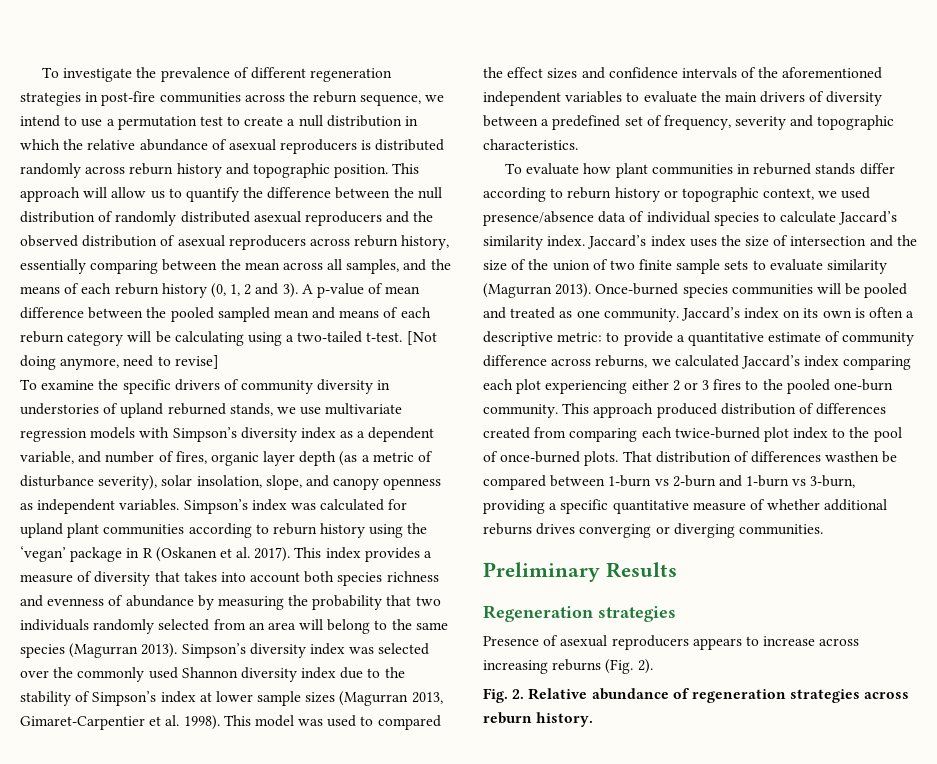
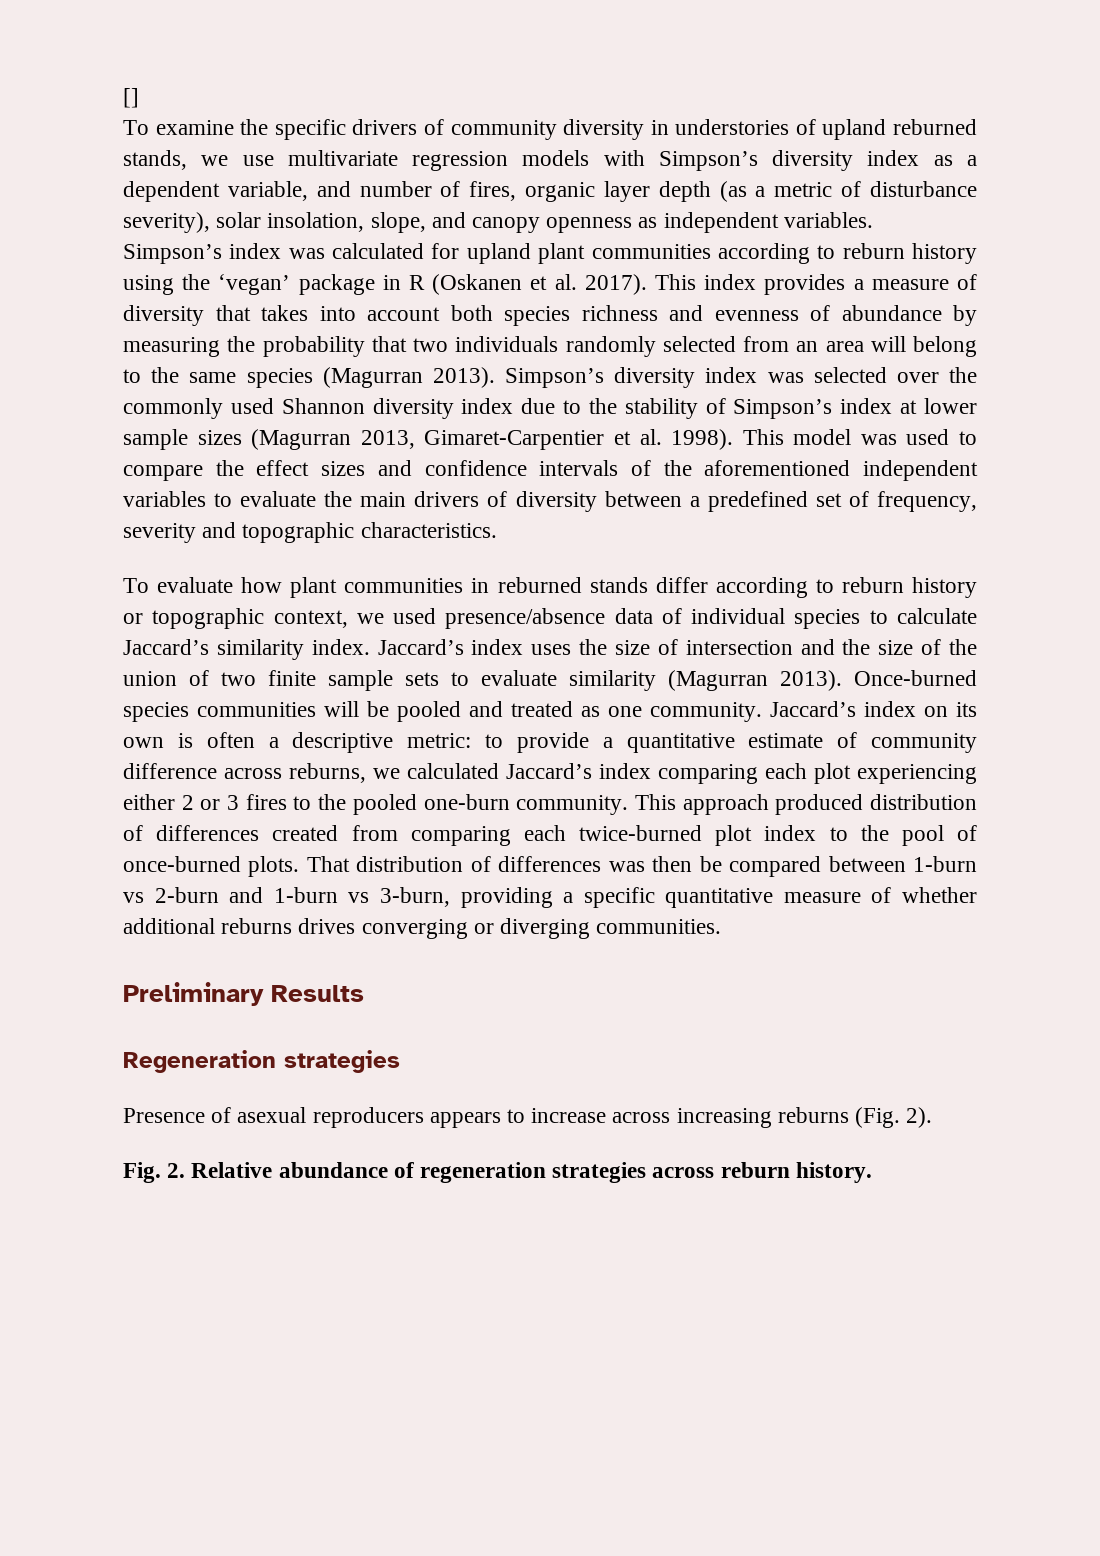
[42,67,393,82] [20,91,445,106] [20,115,419,130] [20,139,445,154] [20,163,420,178] [20,187,442,202] [20,211,434,226] [20,235,450,250] [20,259,451,274] [20,283,421,298] [20,307,431,322] [20,331,437,346] [20,355,219,370] To investigate the prevalence of different regeneration strategies in post-fire communities across the reburn sequence, we intend to use a permutation test to create a null distribution in which the relative abundance of asexual reproducers is distributed randomly across reburn history and topographic position. This approach will allow us to quantify the difference between the null distribution of randomly distributed asexual reproducers and the observed distribution of asexual reproducers across reburn history, essentially comparing between the mean across all samples, and the means of each reburn history (0, 1, 2 and 3). A p-value of mean difference between the pooled sampled mean and means of each reburn category will be calculating using a two-tailed t-test. [Not doing anymore, need to revise] -> [123,88,139,108] []
[377,715,441,730] compared -> [123,465,203,481] compare
[825,451,880,462] wasthen -> [608,856,693,872] was then

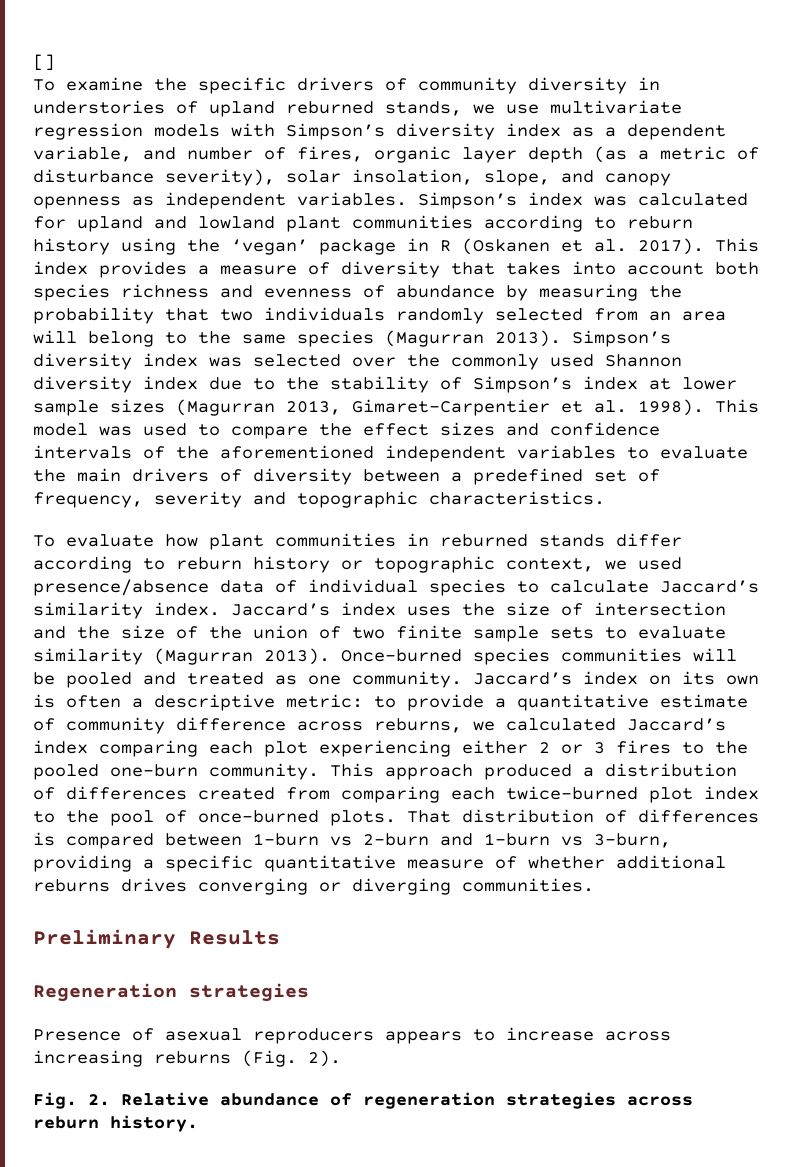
(531, 253) none -> [154,216,275,229] and lowland
(864, 804) none -> [583,767,594,777] a
[608,856,722,872] was then be -> [33,832,55,846] is

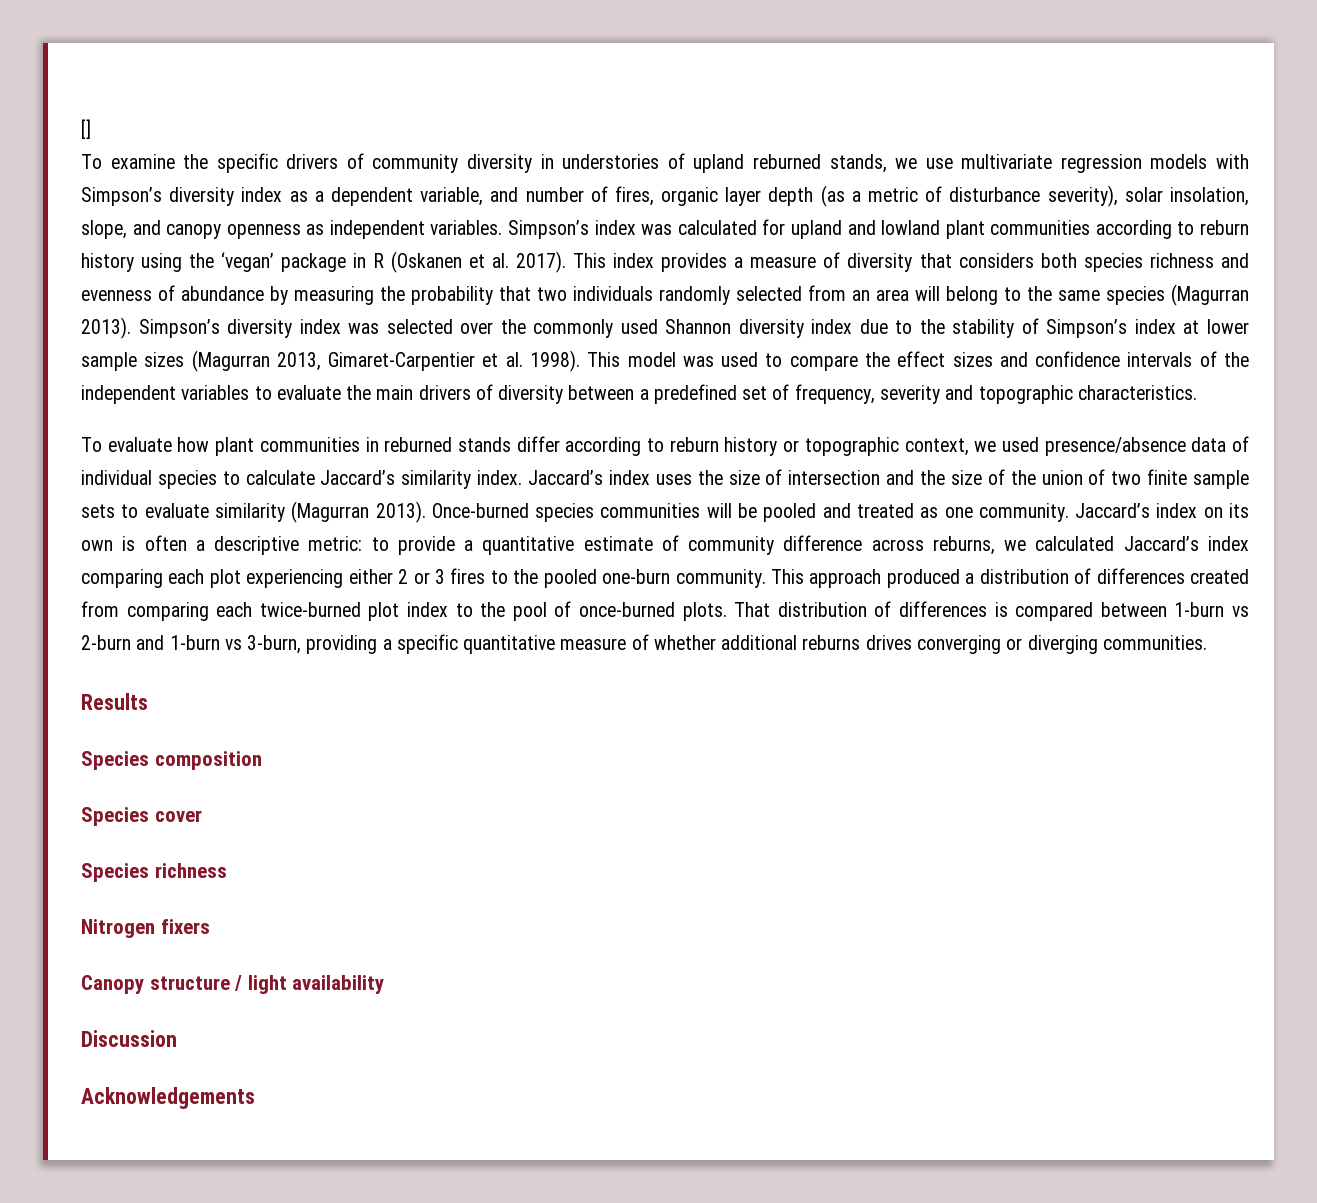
[506,261,704,275] takes into account -> [958,253,1034,268] considers
[220,445,374,459] aforementioned -> (1250, 359) none
[33,929,176,949] Preliminary -> (1207, 642) none
[33,983,309,1002] [33,1027,671,1044] [33,1050,341,1067] [33,1092,693,1109] [33,1115,198,1132] Regeneration strategies // Presence of asexual reproducers appears to increase across increasing reburns (Fig. 2). // Fig. 2. Relative abundance of regeneration strategies across reburn history. -> [81,751,262,770] [81,807,202,826] [81,863,227,882] [81,919,210,938] [81,975,385,994] [81,1030,177,1047] [81,1087,255,1109] Species composition // Species cover // Species richness // Nitrogen fixers // Canopy structure / light availability // Discussion // Acknowledgements

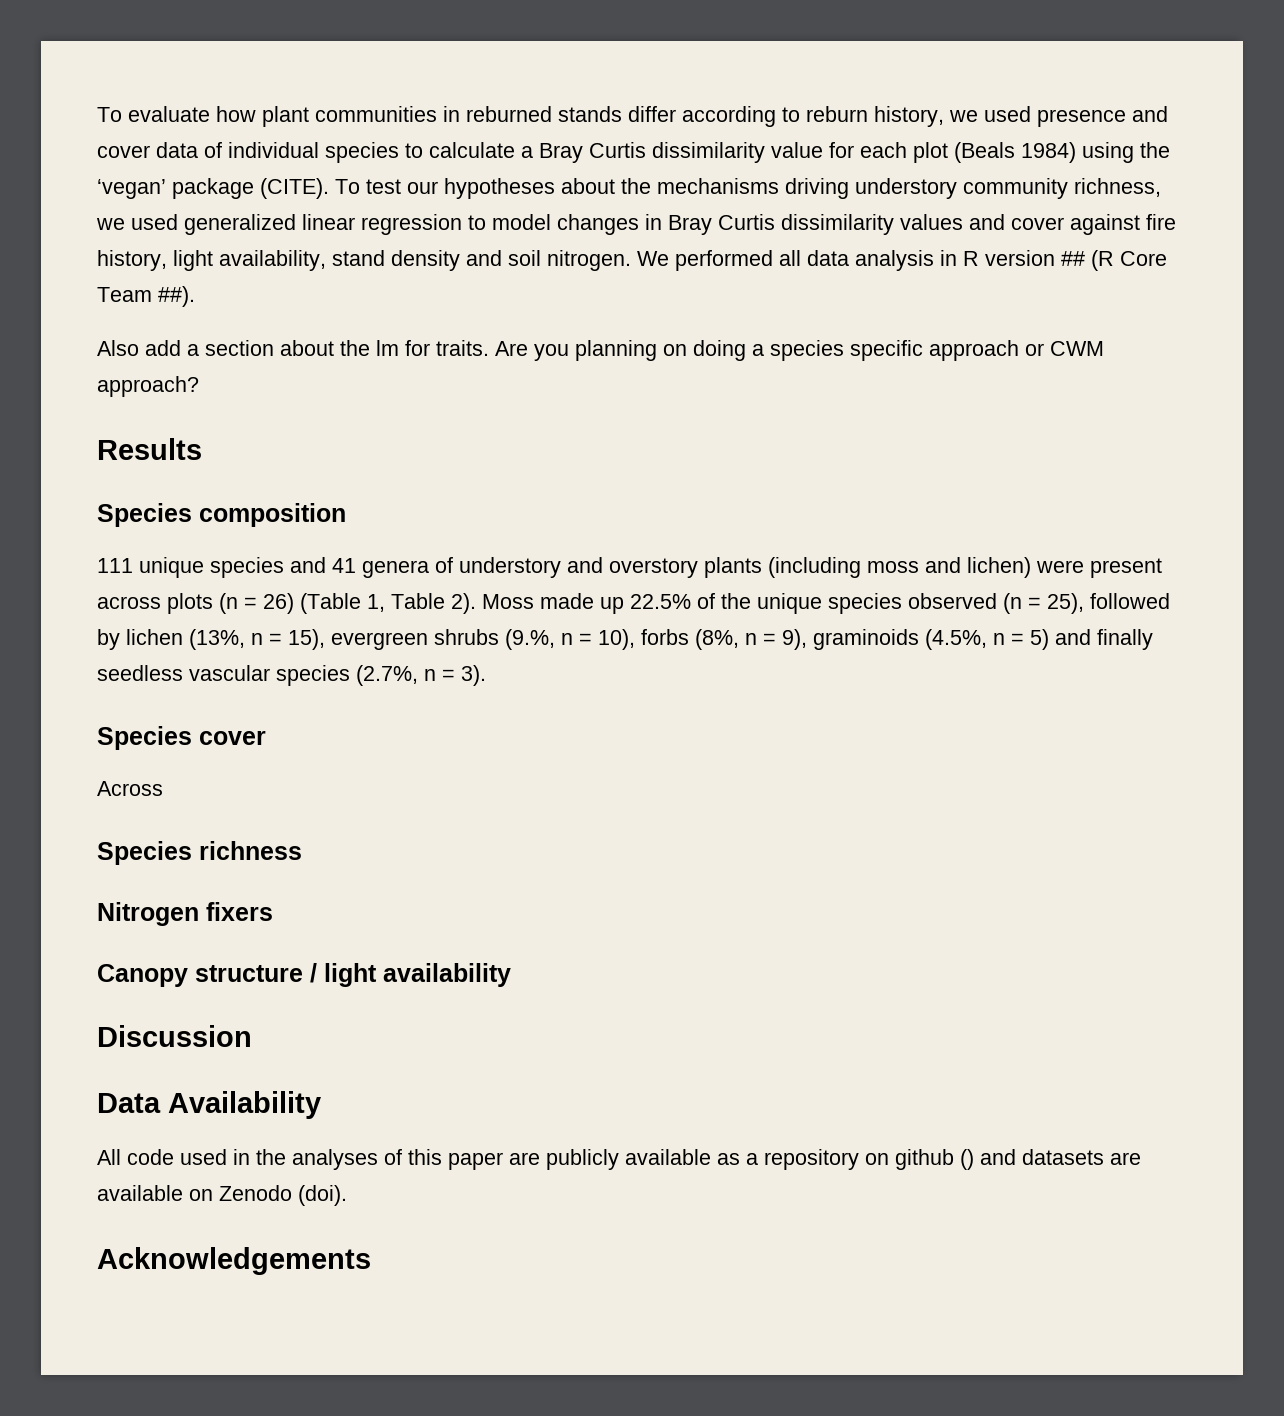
[81,119,91,139] [81,153,1249,173] [81,185,1249,207] [81,219,1249,239] [81,251,1249,273] [81,284,1249,306] [81,317,1250,339] [81,350,1250,372] [81,384,1197,404] [] // To examine the specific drivers of community diversity in understories of upland reburned stands, we use multivariate regression models with Simpson’s diversity index as a dependent variable, and number of fires, organic layer depth (as a metric of disturbance severity), solar insolation, slope, and canopy openness as independent variables. Simpson’s index was calculated for upland and lowland plant communities according to reburn history using the ‘vegan’ package in R (Oskanen et al. 2017). This index provides a measure of diversity that considers both species richness and evenness of abundance by measuring the probability that two individuals randomly selected from an area will belong to the same species (Magurran 2013). Simpson’s diversity index was selected over the commonly used Shannon diversity index due to the stability of Simpson’s index at lower sample sizes (Magurran 2013, Gimaret-Carpentier et al. 1998). This model was used to compare the effect sizes and confidence intervals of the independent variables to evaluate the main drivers of diversity between a predefined set of frequency, severity and topographic characteristics. // -> (97, 114) none
[724,437,1186,456] history or topographic context, we used presence/absence -> [874,106,1168,127] [97,145,150,158] history, we used presence and cover
[320,469,1249,489] [81,501,1249,523] [81,535,1250,555] [81,568,1250,588] [81,601,1249,621] [81,634,1207,654] [81,693,148,710] [81,751,262,770] Jaccard’s similarity index. Jaccard’s index uses the size of intersection and the size of the union of two finite sample sets to evaluate similarity (Magurran 2013). Once-burned species communities will be pooled and treated as one community. Jaccard’s index on its own is often a descriptive metric: to provide a quantitative estimate of community difference across reburns, we calculated Jaccard’s index comparing each plot experiencing either 2 or 3 fires to the pooled one-burn community. This approach produced a distribution of differences created from comparing each twice-burned plot index to the pool of once-burned plots. That distribution of differences is compared between 1-burn vs 2-burn and 1-burn vs 3-burn, providing a specific quantitative measure of whether additional reburns drives converging or diverging communities. // Results // Species composition -> [521,142,1170,163] [97,178,1161,199] [96,214,1176,235] [97,250,1167,271] [97,286,195,307] [97,340,1104,361] [97,376,199,397] [97,438,202,460] [97,503,346,527] [97,557,1162,578] [97,593,1170,614] [97,629,1153,650] [97,665,486,686] a Bray Curtis dissimilarity value for each plot (Beals 1984) using the ‘vegan’ package (CITE). To test our hypotheses about the mechanisms driving understory community richness, we used generalized linear regression to model changes in Bray Curtis dissimilarity values and cover against fire history, light availability, stand density and soil nitrogen. We performed all data analysis in R version ## (R Core Team ##). // Also add a section about the lm for traits. Are you planning on doing a species specific approach or CWM approach? // Results // Species composition // 111 unique species and 41 genera of understory and overstory plants (including moss and lichen) were present across plots (n = 26) (Table 1, Table 2). Moss made up 22.5% of the unique species observed (n = 25), followed by lichen (13%, n = 15), evergreen shrubs (9.%, n = 10), forbs (8%, n = 9), graminoids (4.5%, n = 5) and finally seedless vascular species (2.7%, n = 3).
(202, 816) none -> [97,781,163,796] // Across
(177, 1038) none -> [97,1091,321,1119] [97,1149,1141,1170] [97,1185,347,1206] // Data Availability // All code used in the analyses of this paper are publicly available as a repository on github () and datasets are available on Zenodo (doi).

